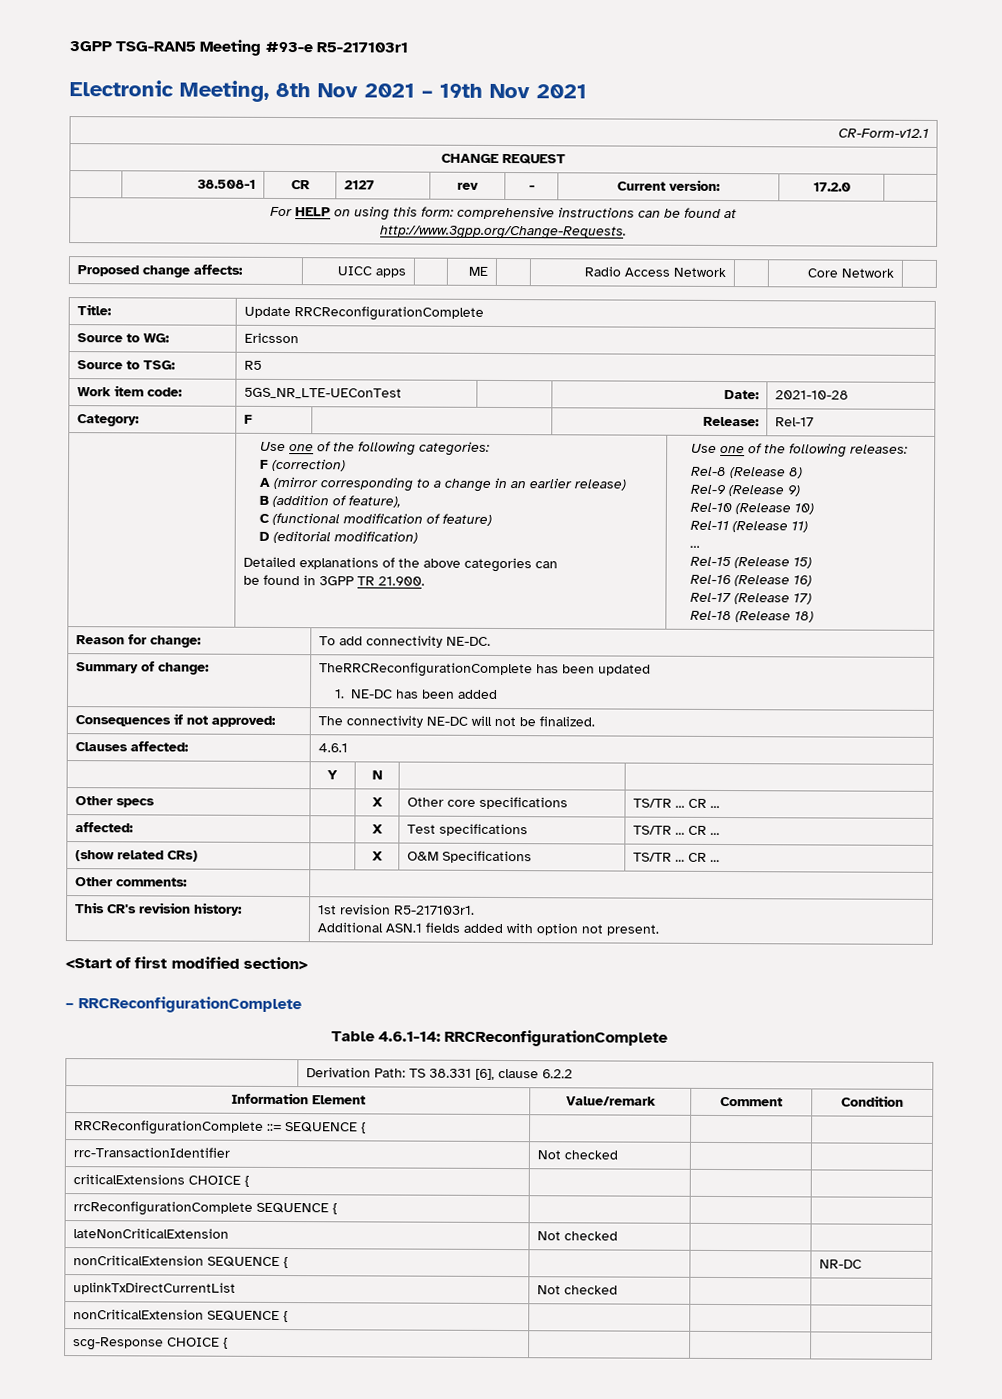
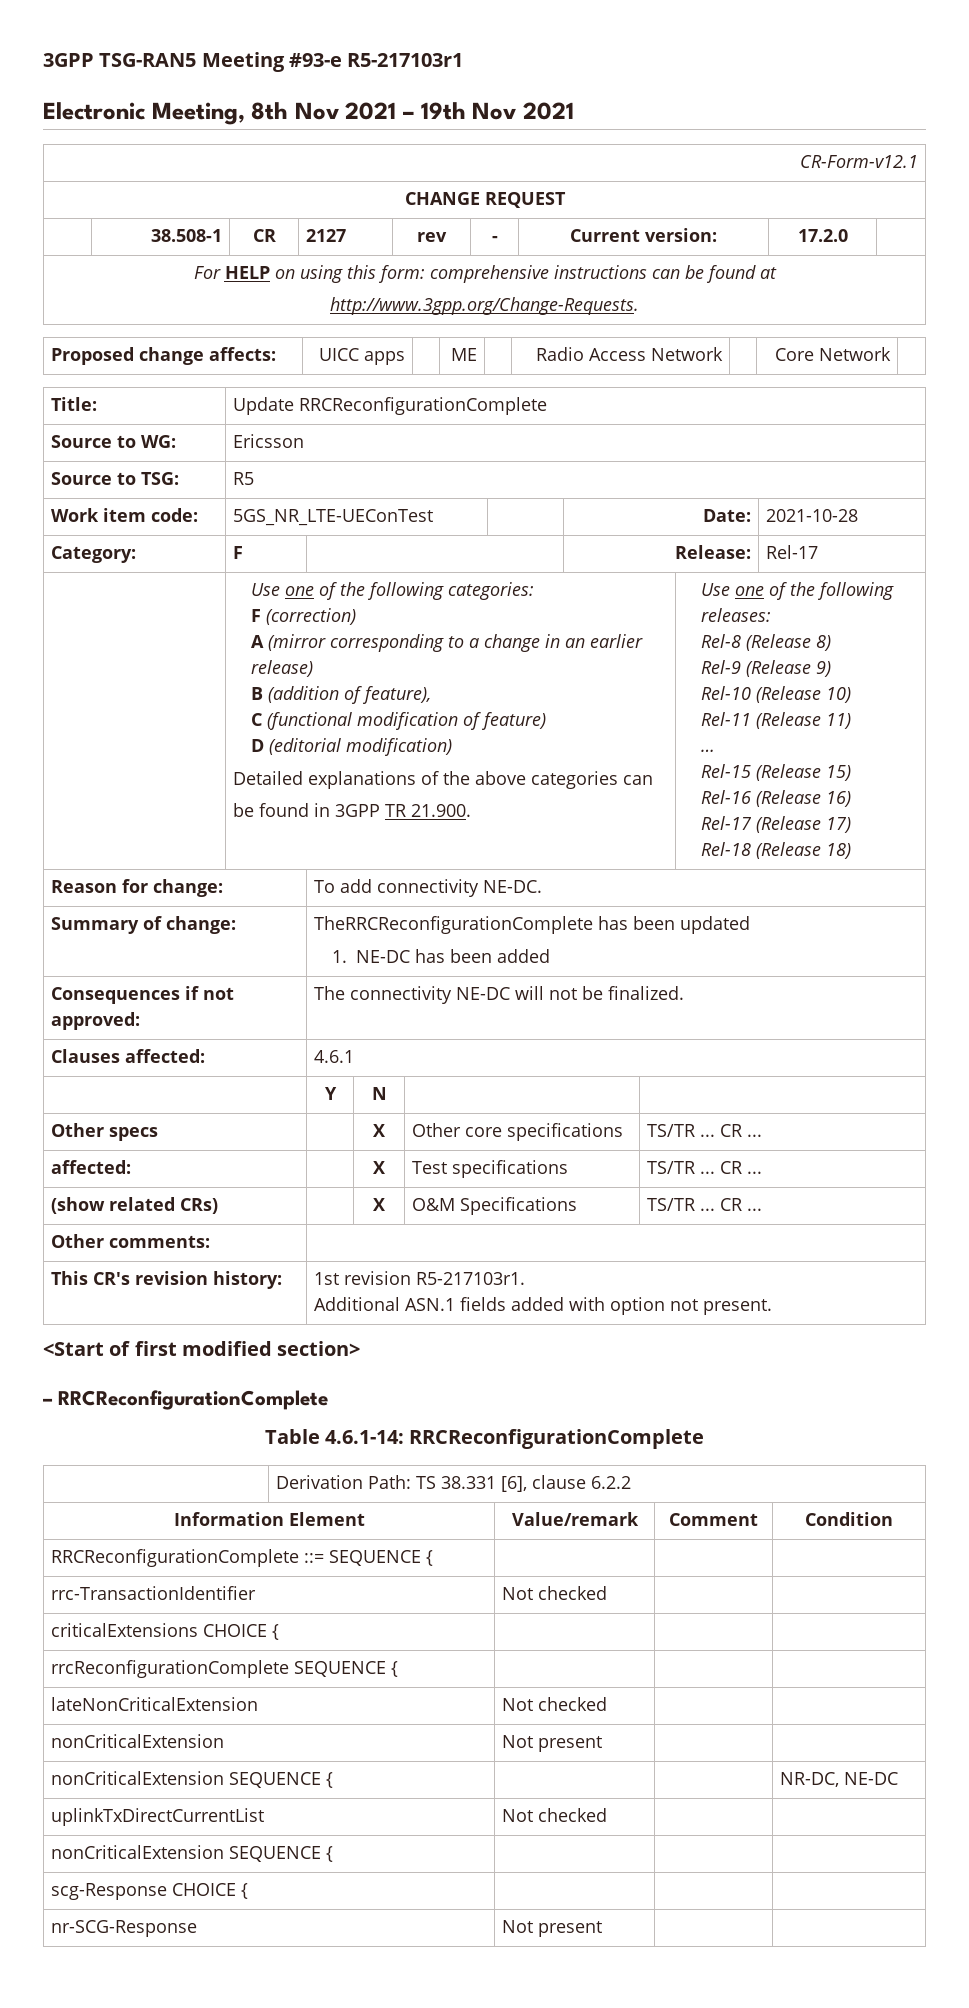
[73,1255,289,1269] [819,1259,863,1269] // nonCriticalExtension SEQUENCE { | | | NR-DC -> [50,1734,224,1748] [501,1735,602,1752] [50,1771,333,1788] [779,1772,898,1787] // nonCriticalExtension | Not present | | // nonCriticalExtension SEQUENCE { | | | NR-DC, NE-DC
(229, 1343) none -> [50,1920,197,1937] [501,1920,602,1937] // nr-SCG-Response | Not present | |

